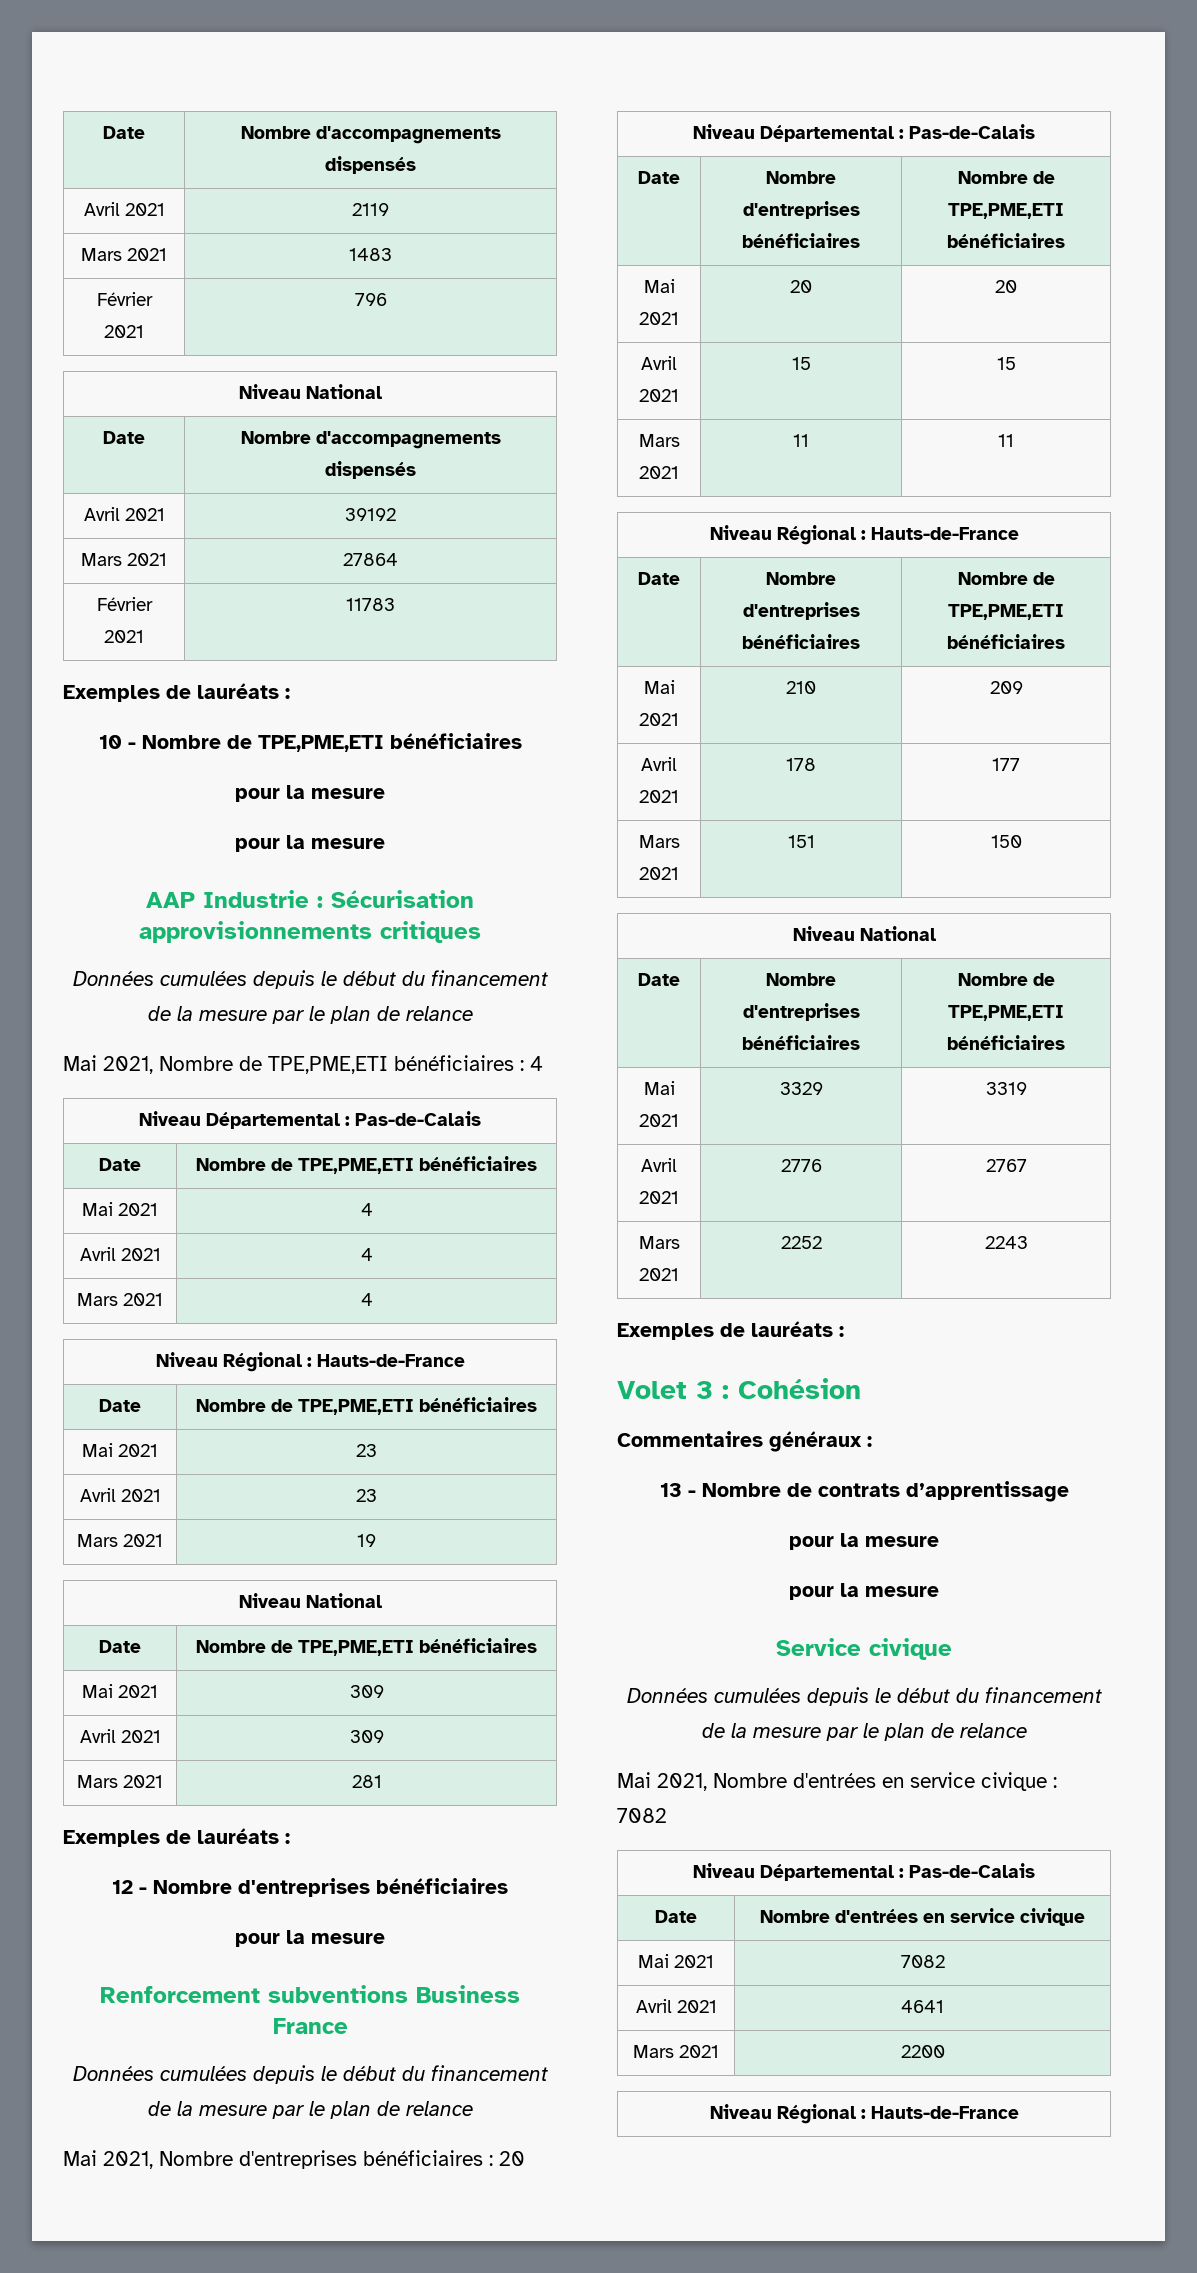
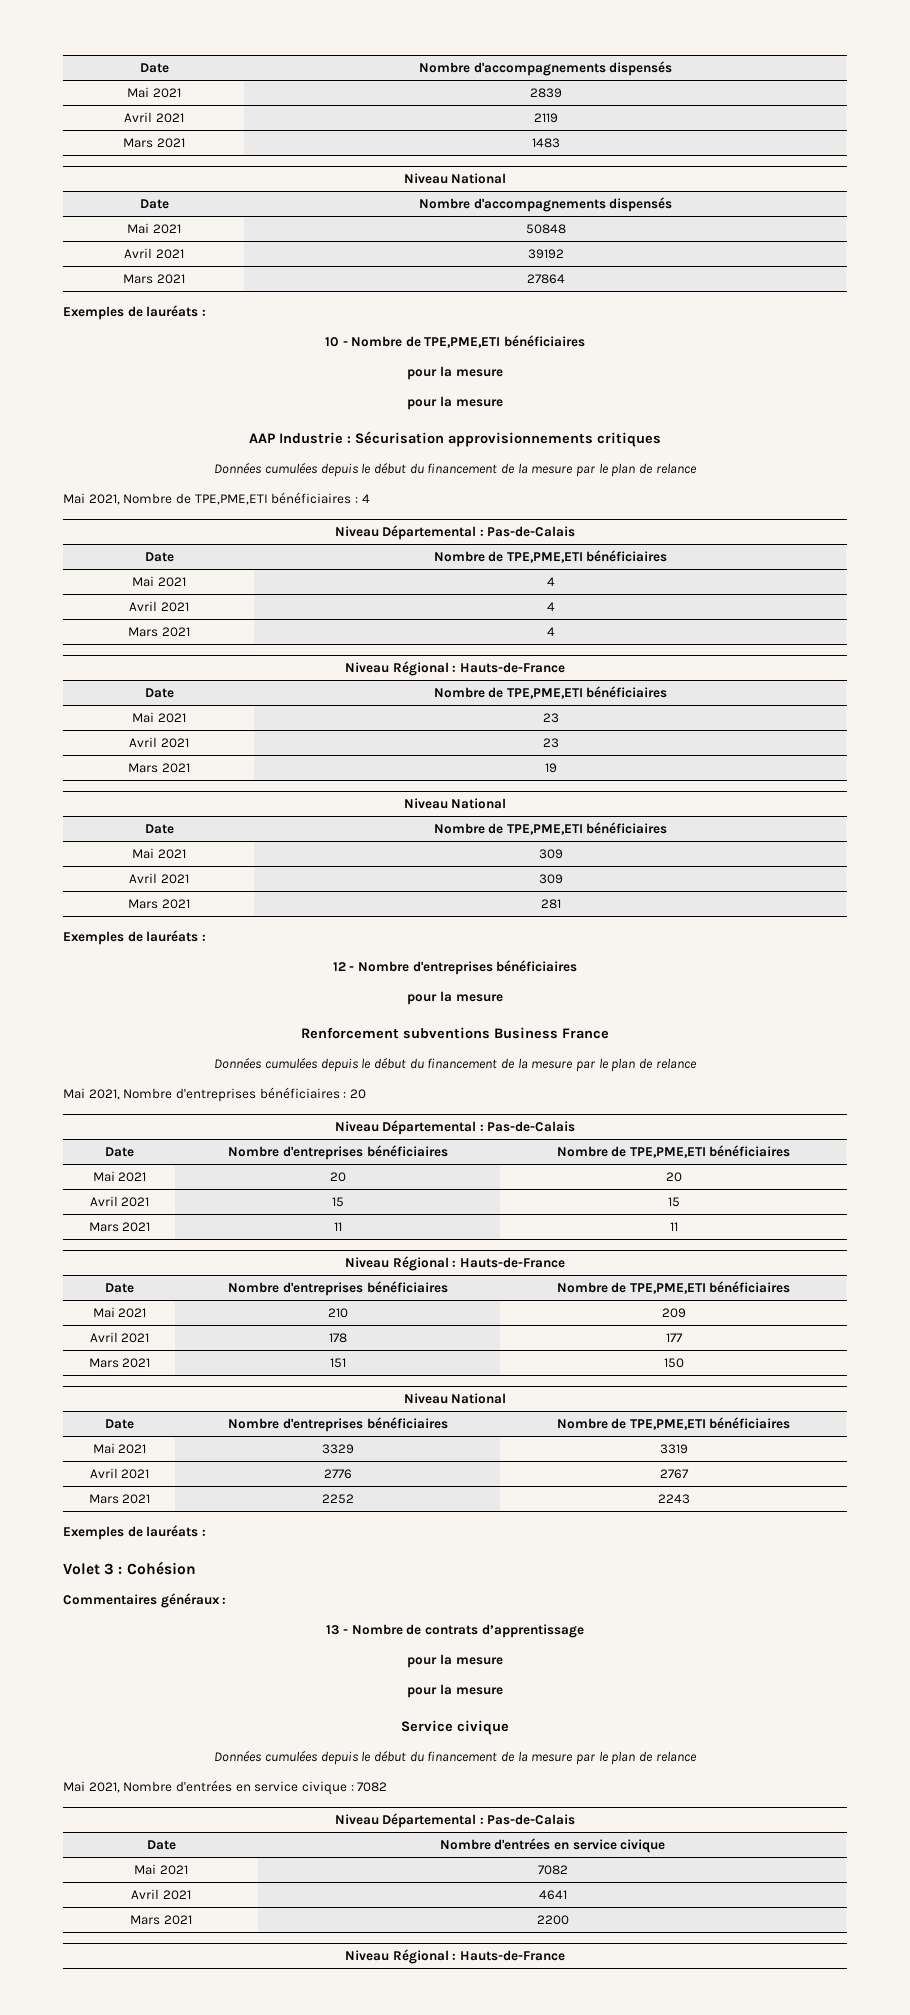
[103,126,145,139] [240,126,501,144] [325,156,416,174] Date | Nombre d'accompagnements dispensés -> [139,63,169,73] [418,61,673,76] [127,87,181,98] [529,88,562,98] Date | Nombre d'accompagnements dispensés // Mai 2021 | 2839
[96,292,153,306] [104,325,144,338] [354,293,387,306] // Février 2021 | 796 -> (560, 143) none
(416, 470) none -> [127,223,181,234] [525,224,566,234] // Mai 2021 | 50848
[96,597,153,611] [104,630,144,643] [346,598,396,611] // Février 2021 | 11783 -> (565, 279) none

